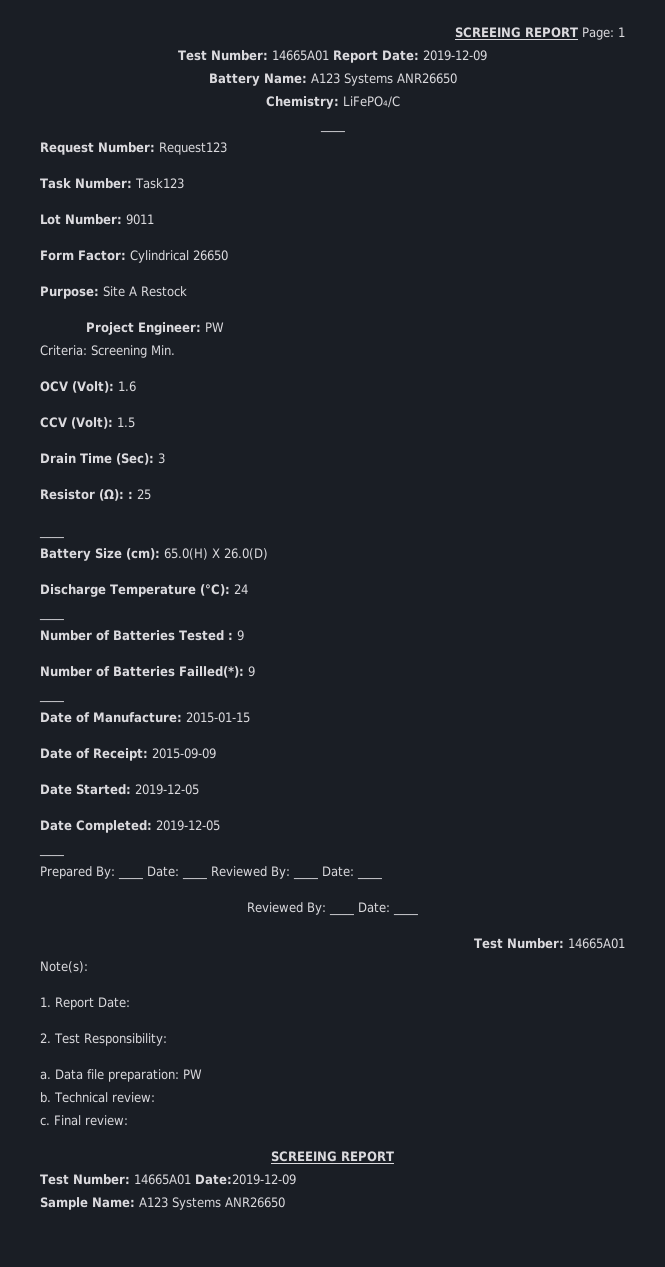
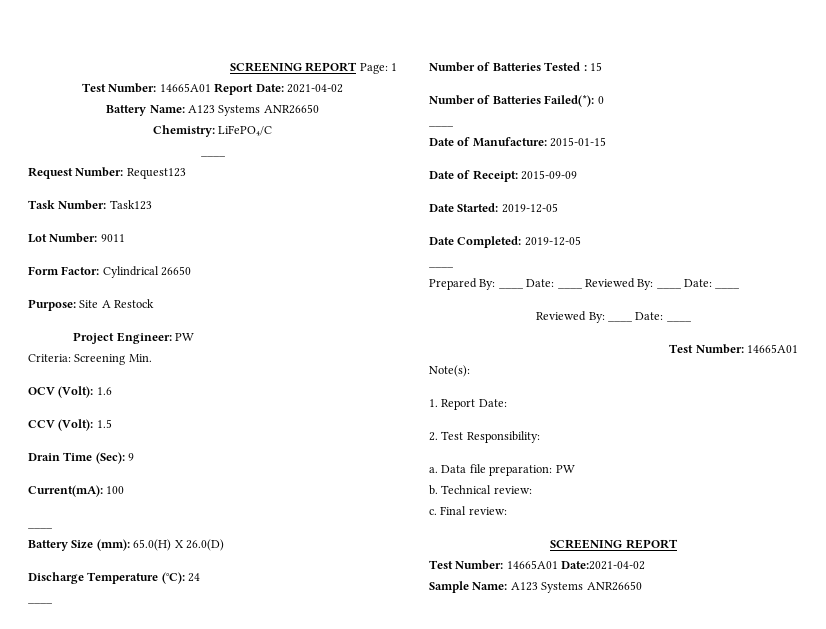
[455,27,521,38] SCREEING -> [229,62,302,72] SCREENING
[422,50,487,61] 2019-12-09 -> [286,84,343,93] 2021-04-02
[158,453,165,464] [40,489,151,501] 3 // Resistor (Ω): : 25 -> [128,453,135,461] [28,485,125,497] 9 // Current(mA): 100
[126,548,160,560] (cm): -> [96,539,130,551] (mm):
[236,630,244,641] [40,666,255,678] 9 // Number of Batteries Failled(*): 9 -> [589,62,602,71] [429,95,604,107] 15 // Number of Batteries Failed(*): 0
[271,1151,337,1162] SCREEING -> [550,539,623,549] SCREENING
[194,1174,296,1185] Date:2019-12-09 -> [561,561,646,570] Date:2021-04-02

